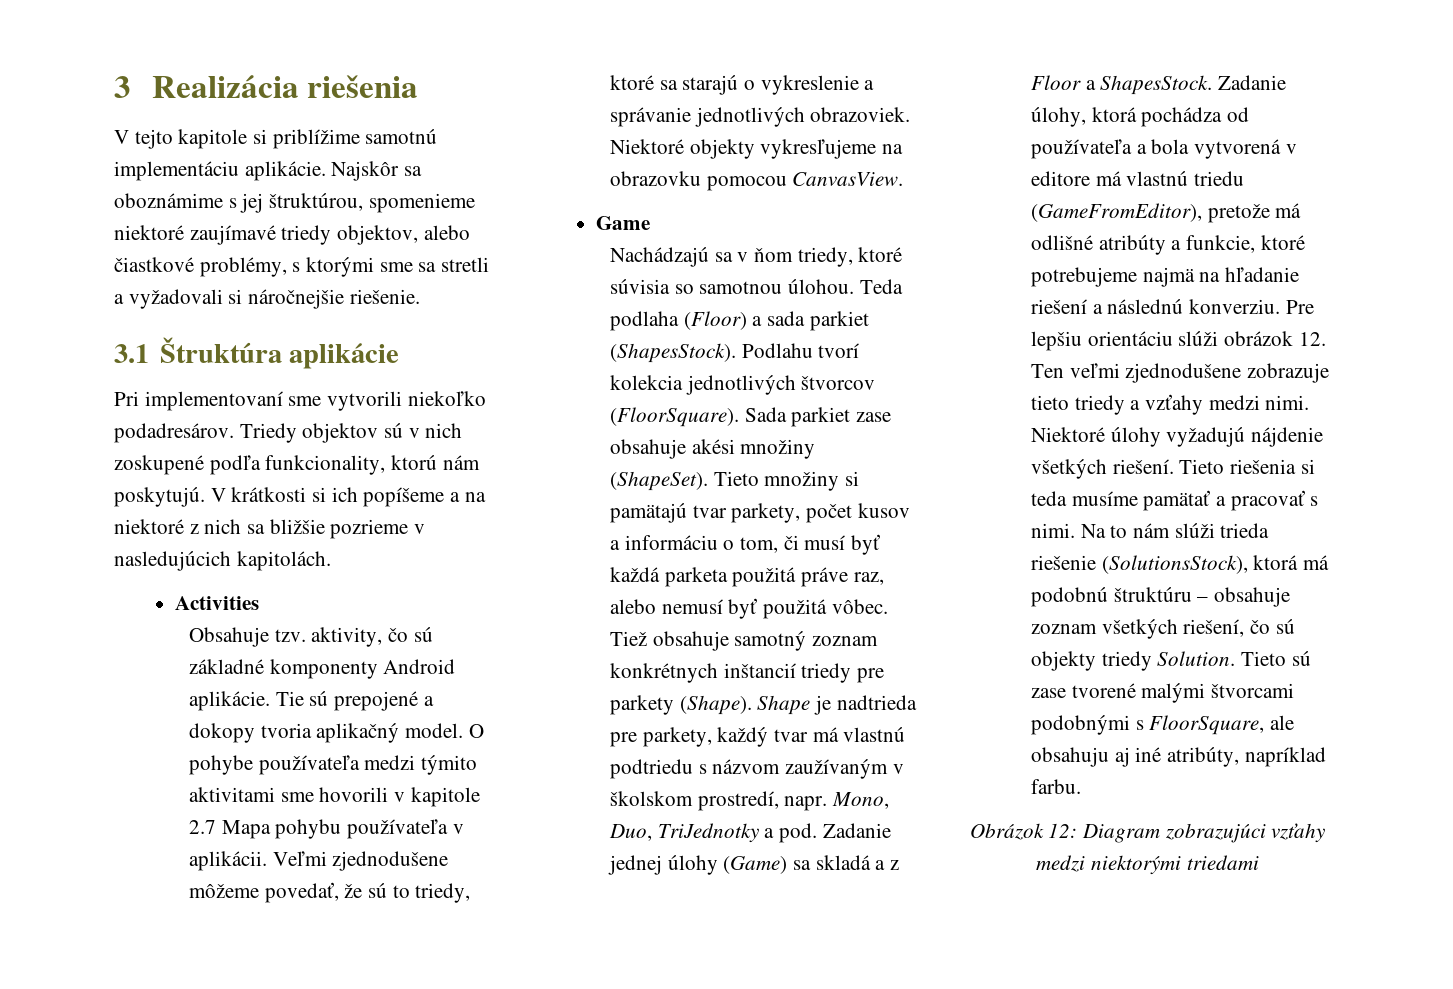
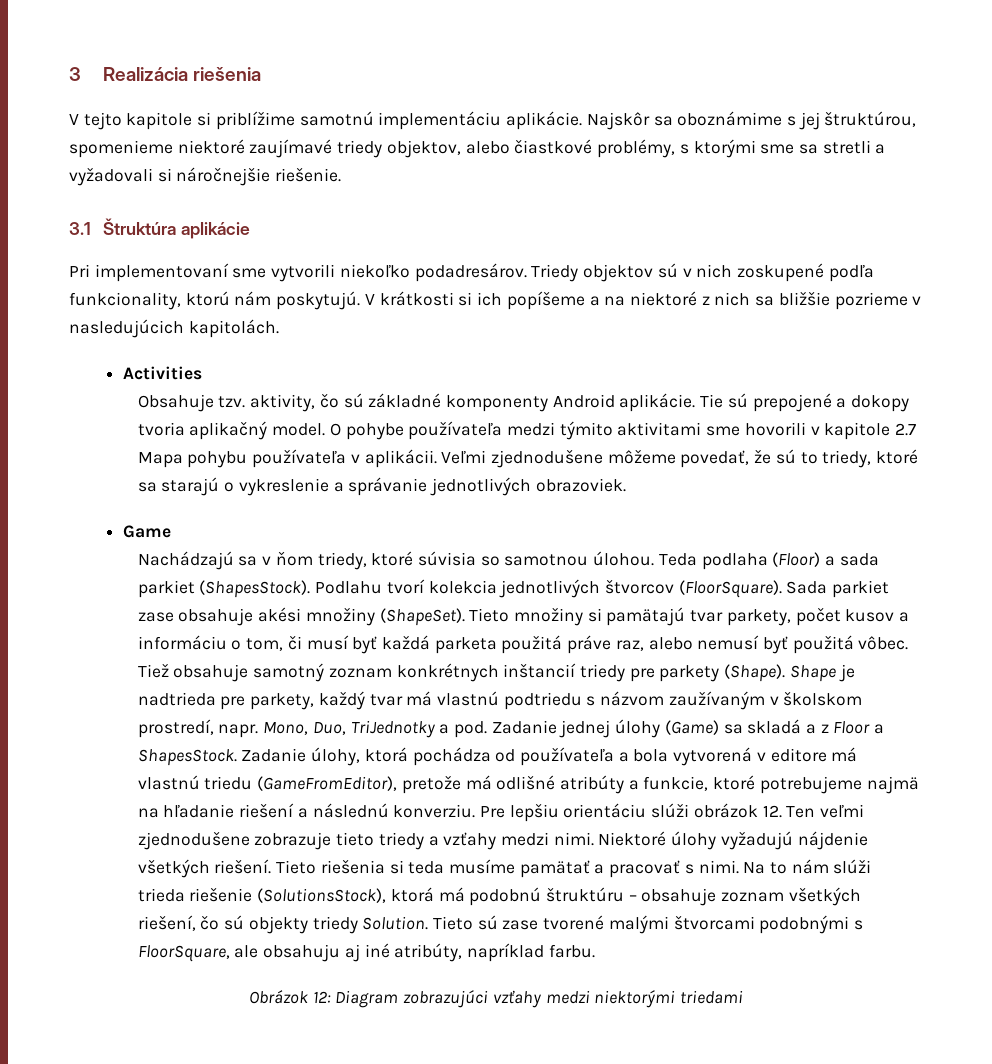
[610,139,904,159] [610,171,904,191] Niektoré objekty vykresľujeme na obrazovku pomocou CanvasView. -> (626, 485) none

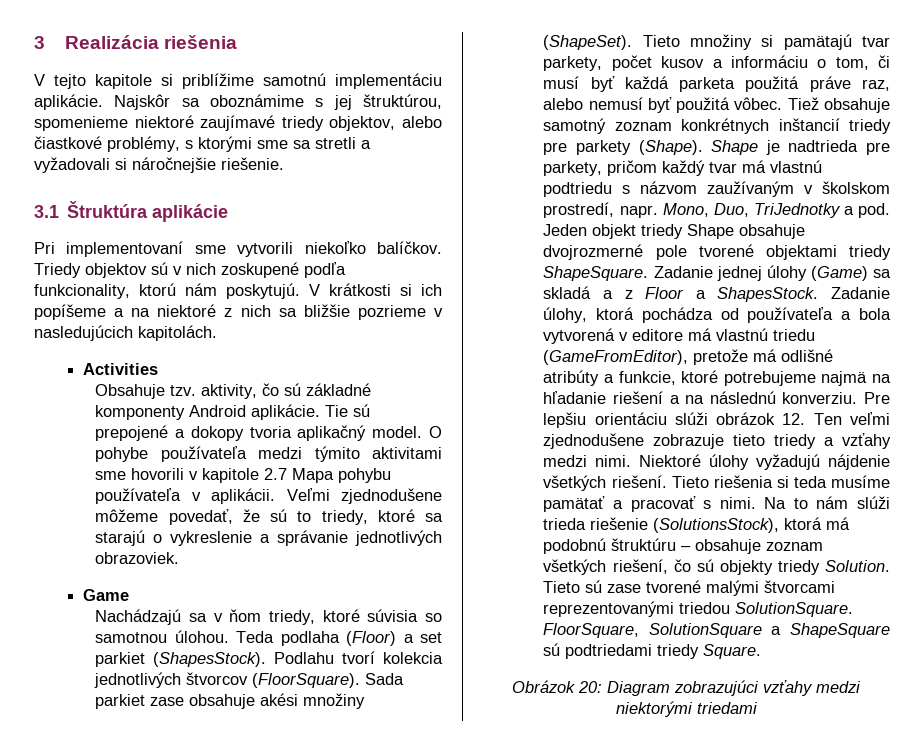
[414,263,527,282] podadresárov. -> [377,241,442,254] balíčkov.
[839,553,879,566] sada -> [420,632,443,643] set
(315, 701) none -> [607,160,658,176] pričom
(487, 729) none -> [543,224,806,239] [543,244,891,260] [543,266,649,281] Jeden objekt triedy Shape obsahuje dvojrozmerné pole tvorené objektami triedy ShapeSquare.
(308, 813) none -> [685,395,705,404] na
[759,915,864,934] [137,943,595,962] podobnými s FloorSquare, ale obsahuju aj iné atribúty, napríklad farbu. -> [543,601,854,617] [543,623,890,638] [543,643,762,659] reprezentovanými triedou SolutionSquare. FloorSquare, SolutionSquare a ShapeSquare sú podtriedami triedy Square.
[312,991,331,1003] 12: -> [578,681,602,693] 20:

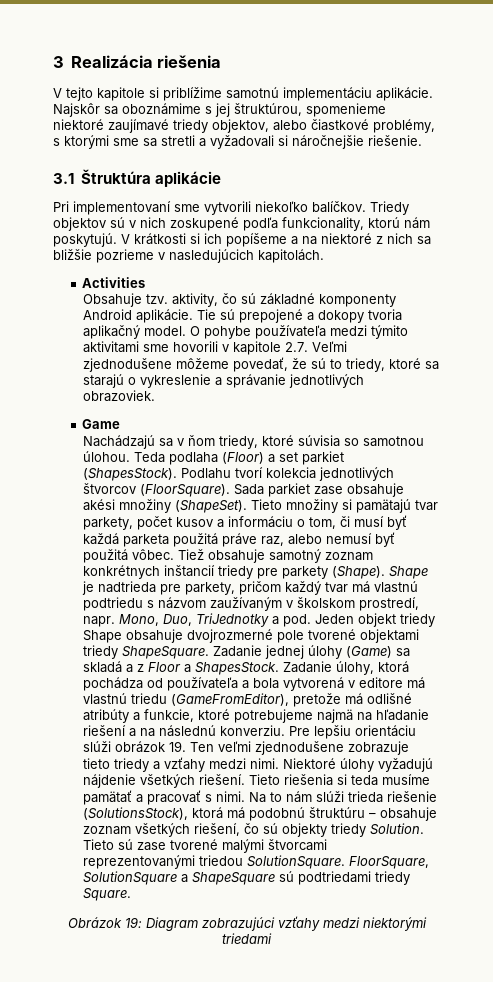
[264,468,392,483] [95,488,276,504] 2.7 Mapa pohybu používateľa v aplikácii. -> [285,342,309,352] 2.7.
[782,413,806,425] 12. -> [169,741,187,752] 19.
[578,681,602,693] 20: -> [124,917,142,928] 19:

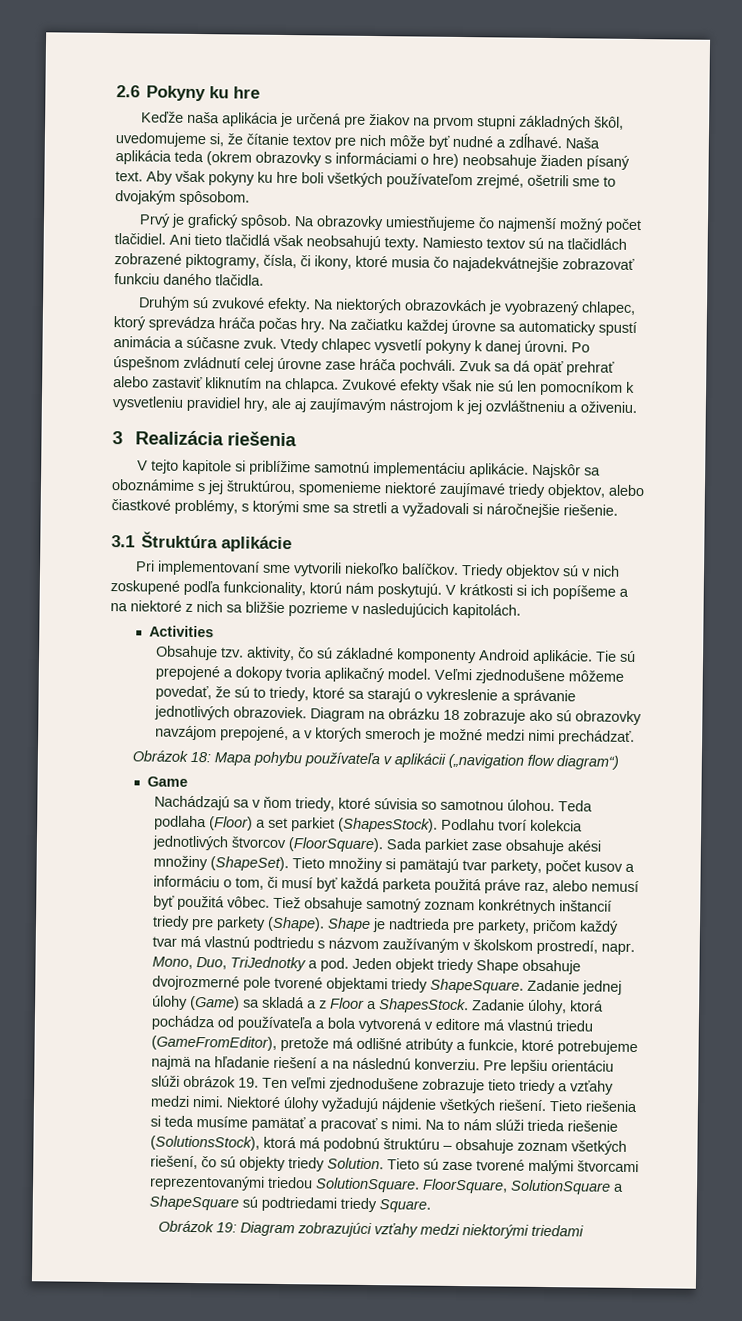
(53, 62) none -> [116,85,261,102] [140,111,624,131] [115,132,600,150] [115,150,630,170] [115,170,616,189] [115,190,250,206] [138,213,642,234] [114,233,627,251] [114,253,635,273] [114,273,264,286] [137,296,636,316] [113,316,637,336] [113,336,590,355] [113,356,615,376] [113,376,635,396] [112,396,637,415] 2.6 Pokyny ku hre // Keďže naša aplikácia je určená pre žiakov na prvom stupni základných škôl, uvedomujeme si, že čítanie textov pre nich môže byť nudné a zdĺhavé. Naša aplikácia teda (okrem obrazovky s informáciami o hre) neobsahuje žiaden písaný text. Aby však pokyny ku hre boli všetkých používateľom zrejmé, ošetrili sme to dvojakým spôsobom. // Prvý je grafický spôsob. Na obrazovky umiestňujeme čo najmenší možný počet tlačidiel. Ani tieto tlačidlá však neobsahujú texty. Namiesto textov sú na tlačidlách zobrazené piktogramy, čísla, či ikony, ktoré musia čo najadekvátnejšie zobrazovať funkciu daného tlačidla. // Druhým sú zvukové efekty. Na niektorých obrazovkách je vyobrazený chlapec, ktorý sprevádza hráča počas hry. Na začiatku každej úrovne sa automaticky spustí animácia a súčasne zvuk. Vtedy chlapec vysvetlí pokyny k danej úrovni. Po úspešnom zvládnutí celej úrovne zase hráča pochváli. Zvuk sa dá opäť prehrať alebo zastaviť kliknutím na chlapca. Zvukové efekty však nie sú len pomocníkom k vysvetleniu pravidiel hry, ale aj zaujímavým nástrojom k jej ozvláštneniu a oživeniu. //
[190,325,409,339] [83,341,309,355] O pohybe používateľa medzi týmito aktivitami sme hovorili v kapitole 2.7. -> (431, 674) none
(156, 396) none -> [309,707,642,726] [154,725,635,745] [132,750,619,770] Diagram na obrázku 18 zobrazuje ako sú obrazovky navzájom prepojené, a v ktorých smeroch je možné medzi nimi prechádzať. // Obrázok 18: Mapa pohybu používateľa v aplikácii („navigation flow diagram“)

